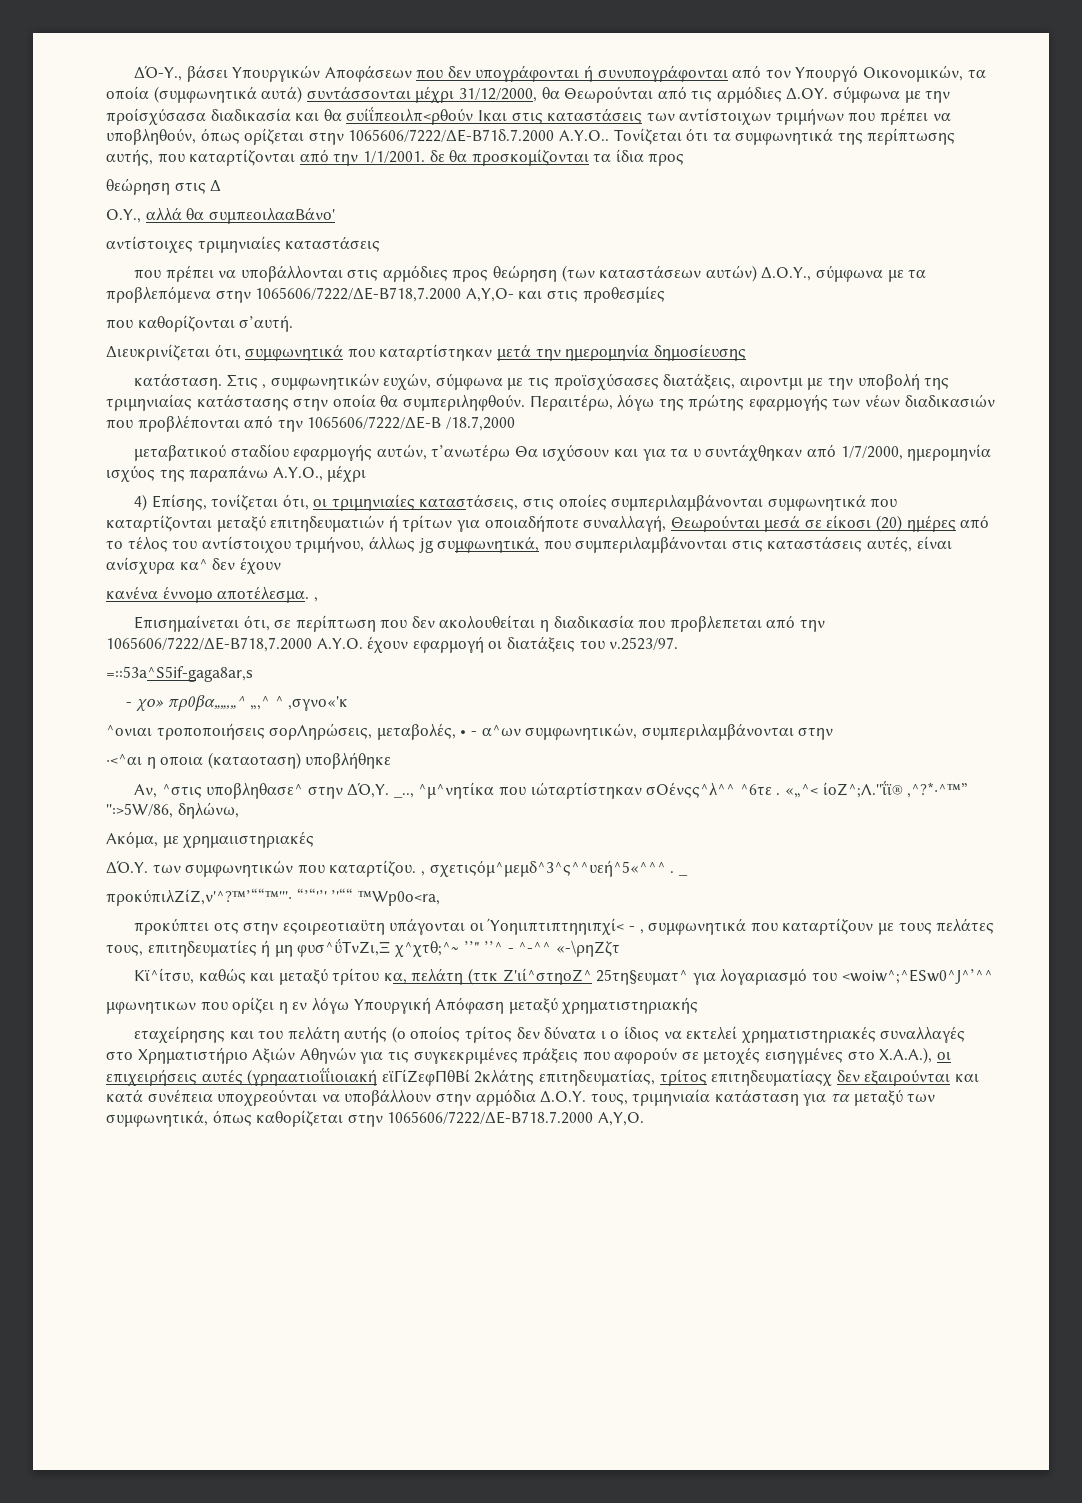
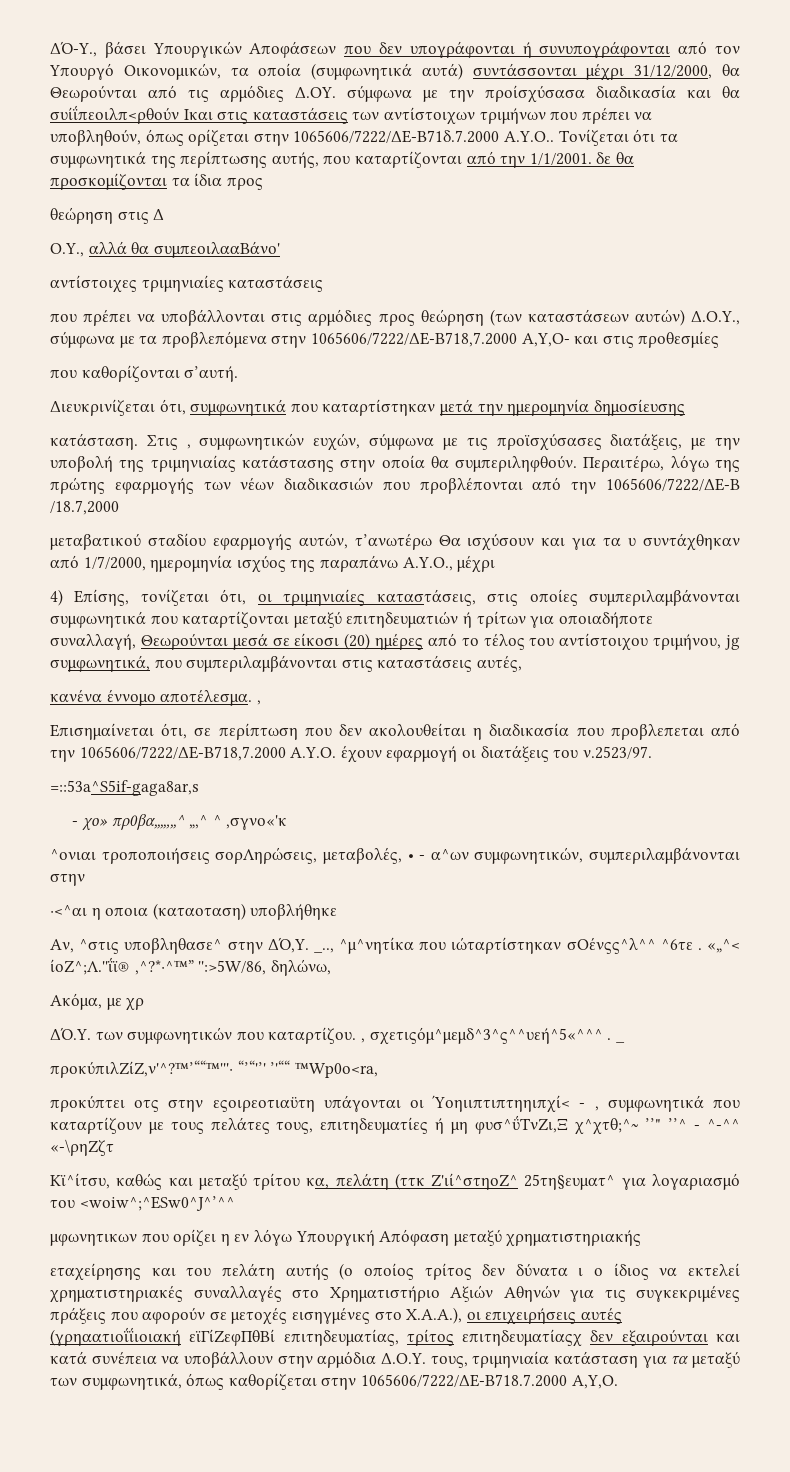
[739,377,803,390] αιροντμι -> (683, 441) none
[368,536,415,552] άλλως -> (722, 642) none
[916,536,952,549] [106,557,281,574] είναι ανίσχυρα κα^ δεν έχουν -> (522, 663) none
[183,831,315,848] χρημαιιστηριακές -> [126,998,145,1011] χρ
[474,1069,535,1086] 2κλάτης -> (276, 1337) none
[217,1089,318,1106] υποχρεούνται -> (157, 1357) none

